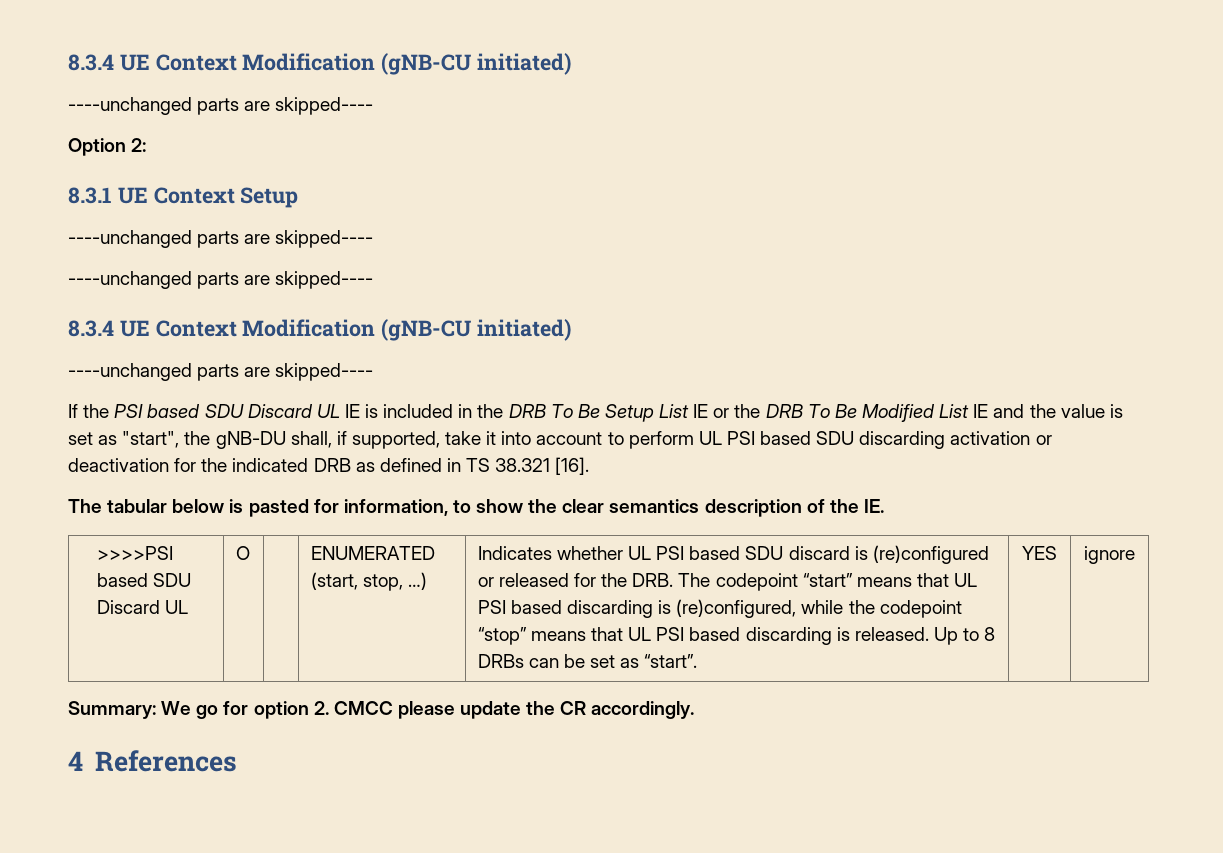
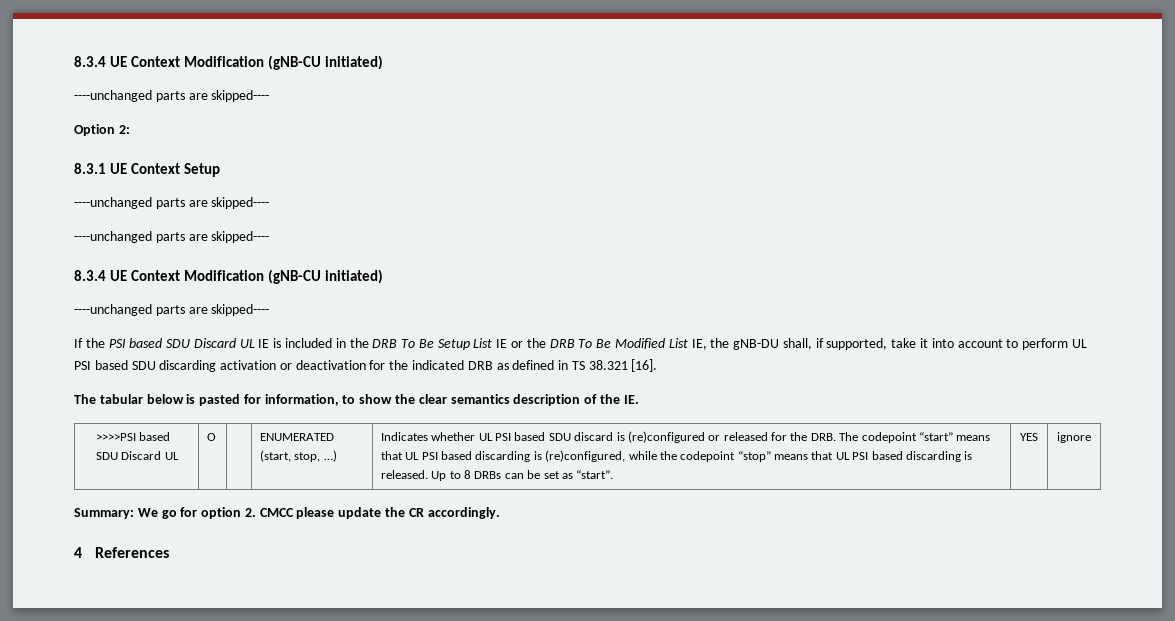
[973,404,1123,418] [68,431,180,448] IE and the value is set as "start", -> [691,339,707,350] IE,

